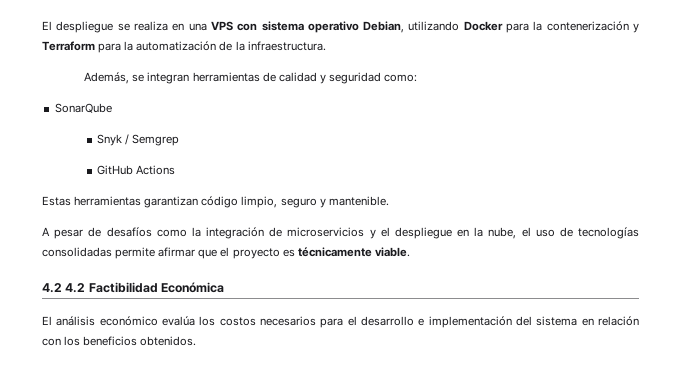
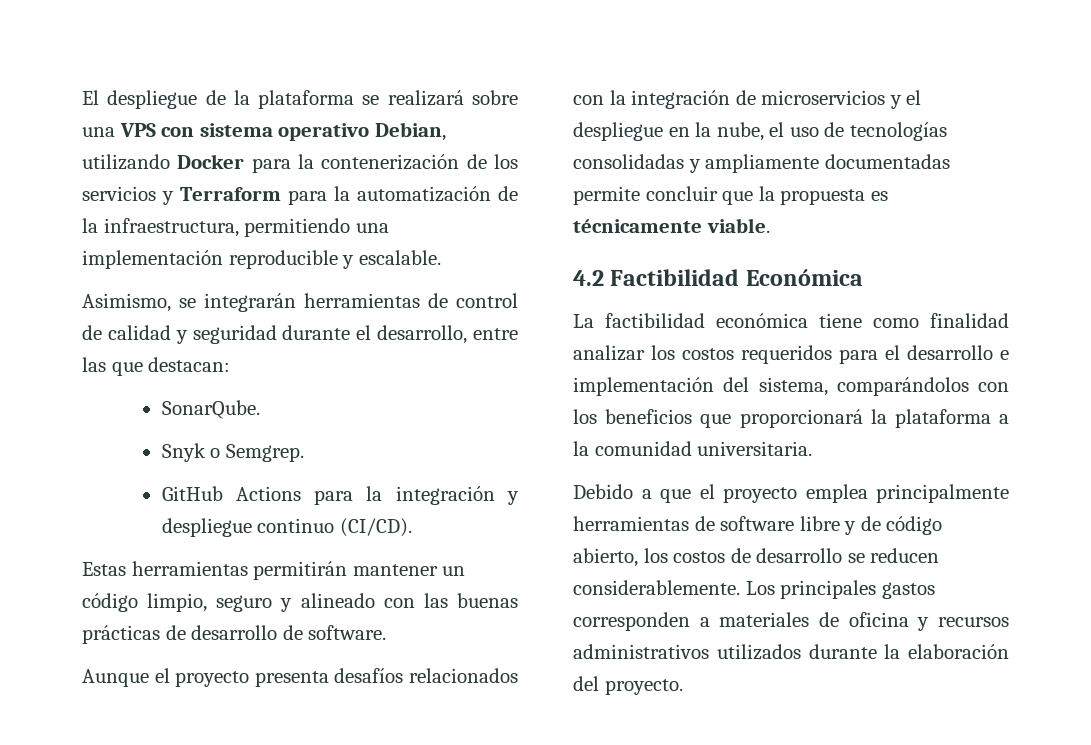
[117,21,185,31] se realiza en -> [205,90,518,109] de la plataforma se realizará sobre
(629, 26) none -> [466,154,518,169] [82,186,156,201] de los servicios
[247,41,326,51] [84,72,418,84] [54,103,112,113] infraestructura. // Además, se integran herramientas de calidad y seguridad como: // SonarQube -> [103,218,389,237] [82,250,441,269] [82,293,518,312] [82,325,518,344] [82,357,231,376] [161,400,260,419] infraestructura, permitiendo una implementación reproducible y escalable. // Asimismo, se integrarán herramientas de control de calidad y seguridad durante el desarrollo, entre las que destacan: // SonarQube.
[125,134,180,146] / Semgrep -> [210,444,304,462] o Semgrep.
(176, 170) none -> [314,486,519,505] [161,518,412,537] para la integración y despliegue continuo (CI/CD).
[144,196,199,208] garantizan -> [253,561,466,580] permitirán mantener un
[328,196,389,206] [42,227,187,239] mantenible. // A pesar de desafíos como -> [300,593,518,608] [82,625,387,644] [82,668,518,687] [573,95,604,105] alineado con las buenas prácticas de desarrollo de software. // Aunque el proyecto presenta desafíos relacionados con
[115,247,280,259] permite afirmar que el proyecto -> [688,154,950,173] [573,186,866,205] y ampliamente documentadas permite concluir que la propuesta
[65,283,86,293] 4.2 -> (604, 278) none
[42,316,316,326] El análisis económico evalúa los costos necesarios -> [573,313,1009,328] [573,345,832,364] La factibilidad económica tiene como finalidad analizar los costos requeridos
[536,316,639,326] [42,336,197,346] sistema en relación con los beneficios obtenidos. -> [758,377,1009,396] [573,409,1009,428] [573,441,813,456] [573,484,1009,503] [573,516,943,535] [573,548,940,567] [573,580,935,599] [573,612,1010,631] [573,644,1009,660] [573,676,683,695] sistema, comparándolos con los beneficios que proporcionará la plataforma a la comunidad universitaria. // Debido a que el proyecto emplea principalmente herramientas de software libre y de código abierto, los costos de desarrollo se reducen considerablemente. Los principales gastos corresponden a materiales de oficina y recursos administrativos utilizados durante la elaboración del proyecto.

